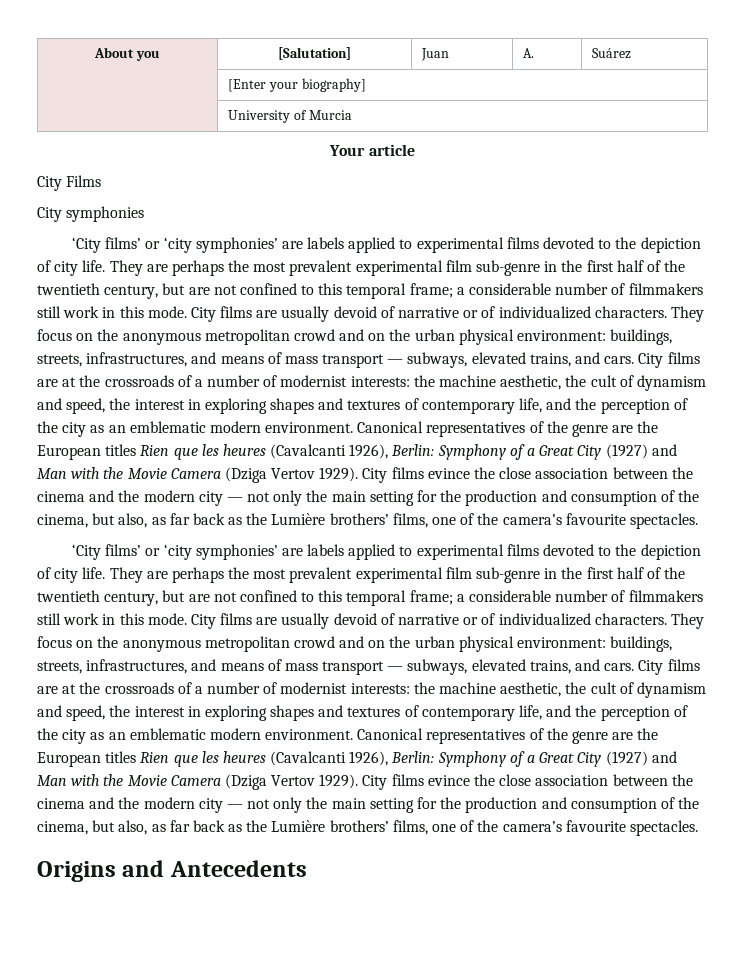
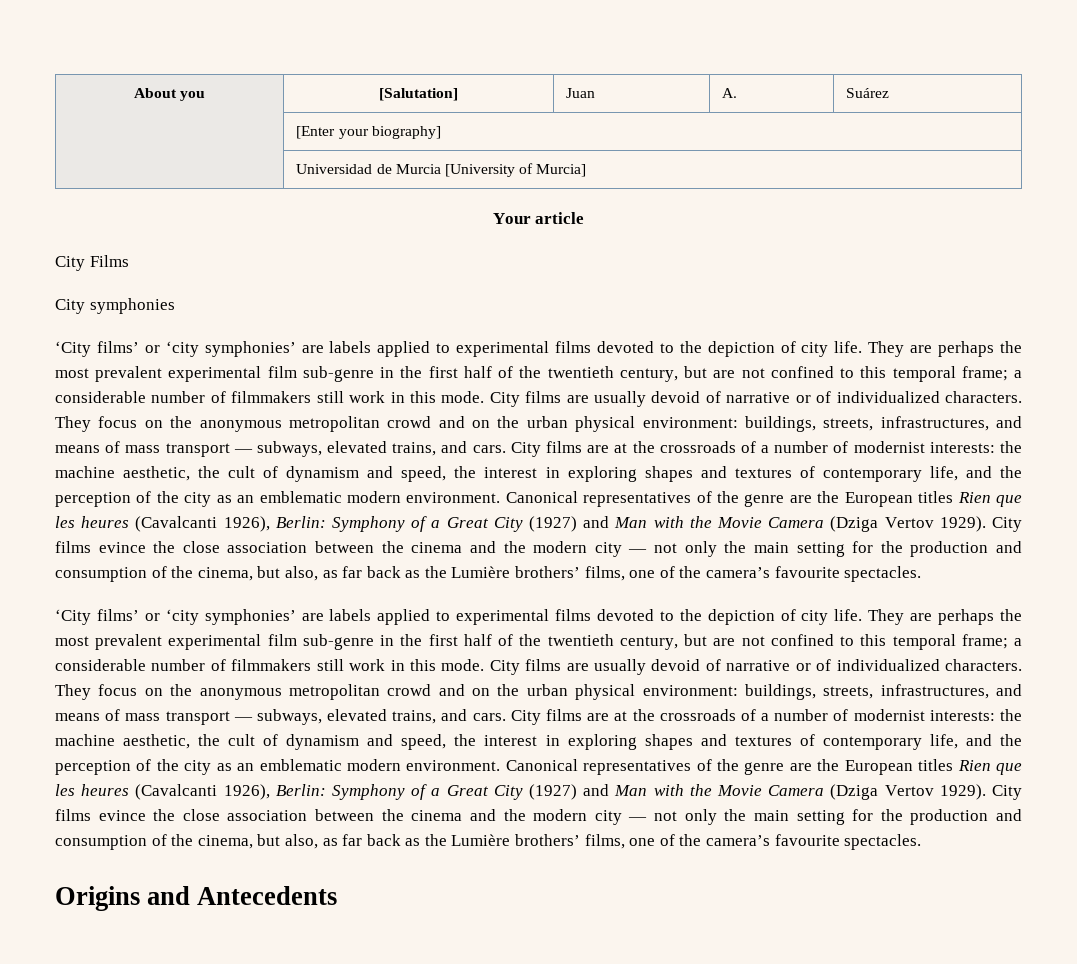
[227,110,352,123] University of Murcia -> [296,163,587,177] Universidad de Murcia [University of Murcia]

